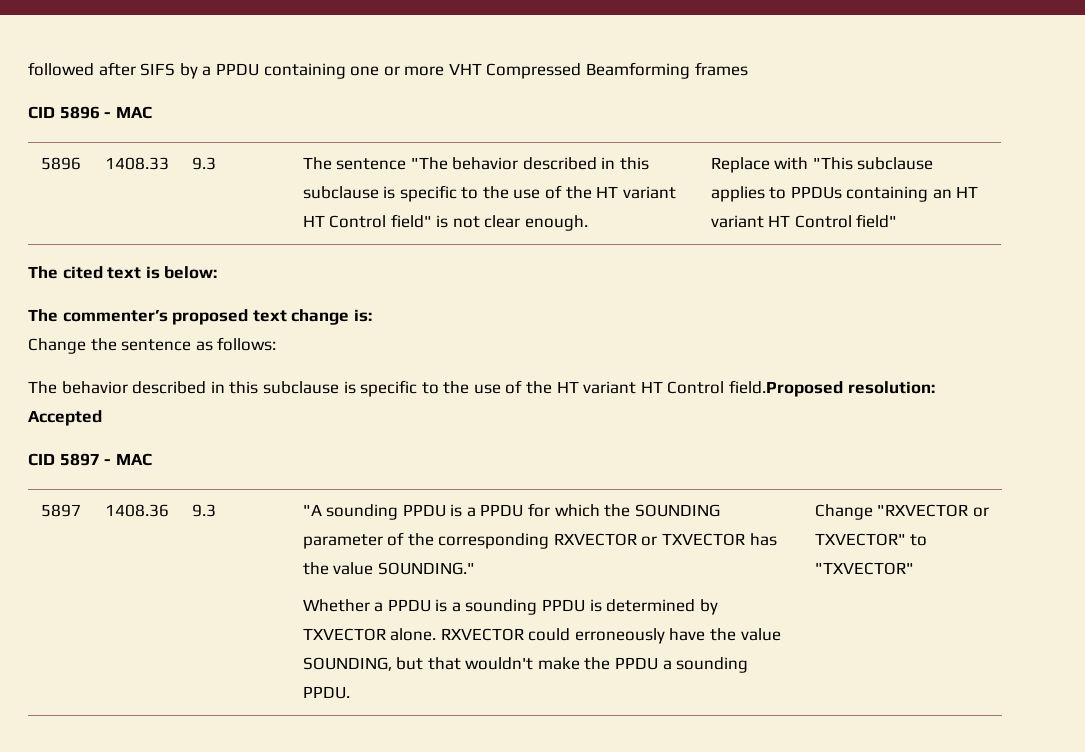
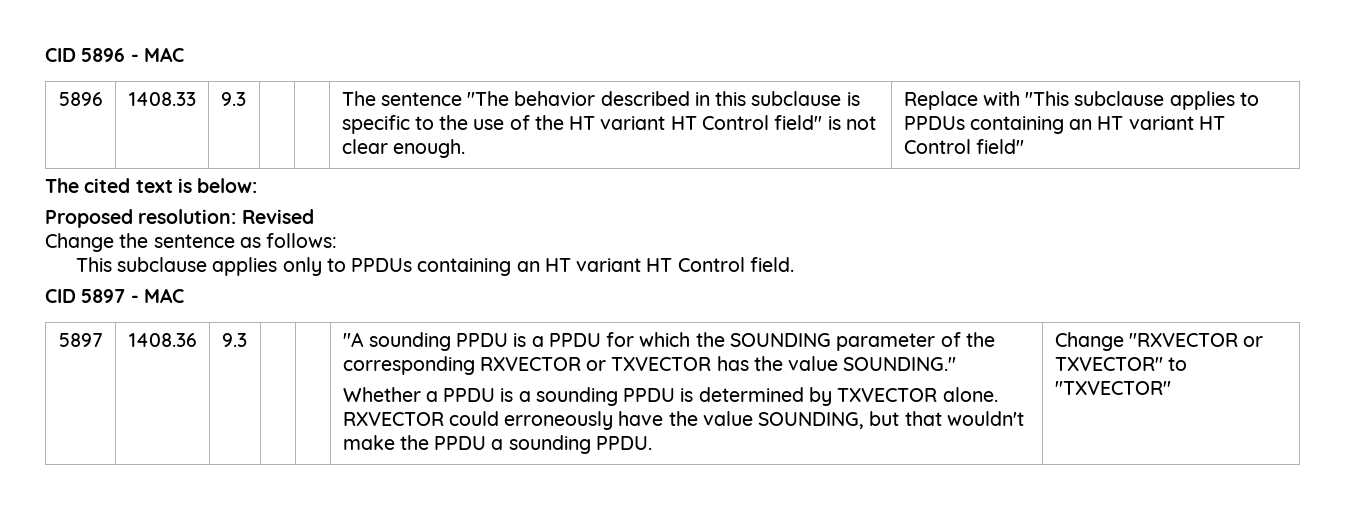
[28,62,748,79] followed after SIFS by a PPDU containing one or more VHT Compressed Beamforming frames // -> (45, 55) none
[28,309,372,325] The commenter’s proposed text change is: -> [45,209,314,228] Proposed resolution: Revised
[28,380,935,397] [28,410,102,426] The behavior described in this subclause is specific to the use of the HT variant HT Control field.Proposed resolution: Accepted -> [75,257,795,276] This subclause applies only to PPDUs containing an HT variant HT Control field.

